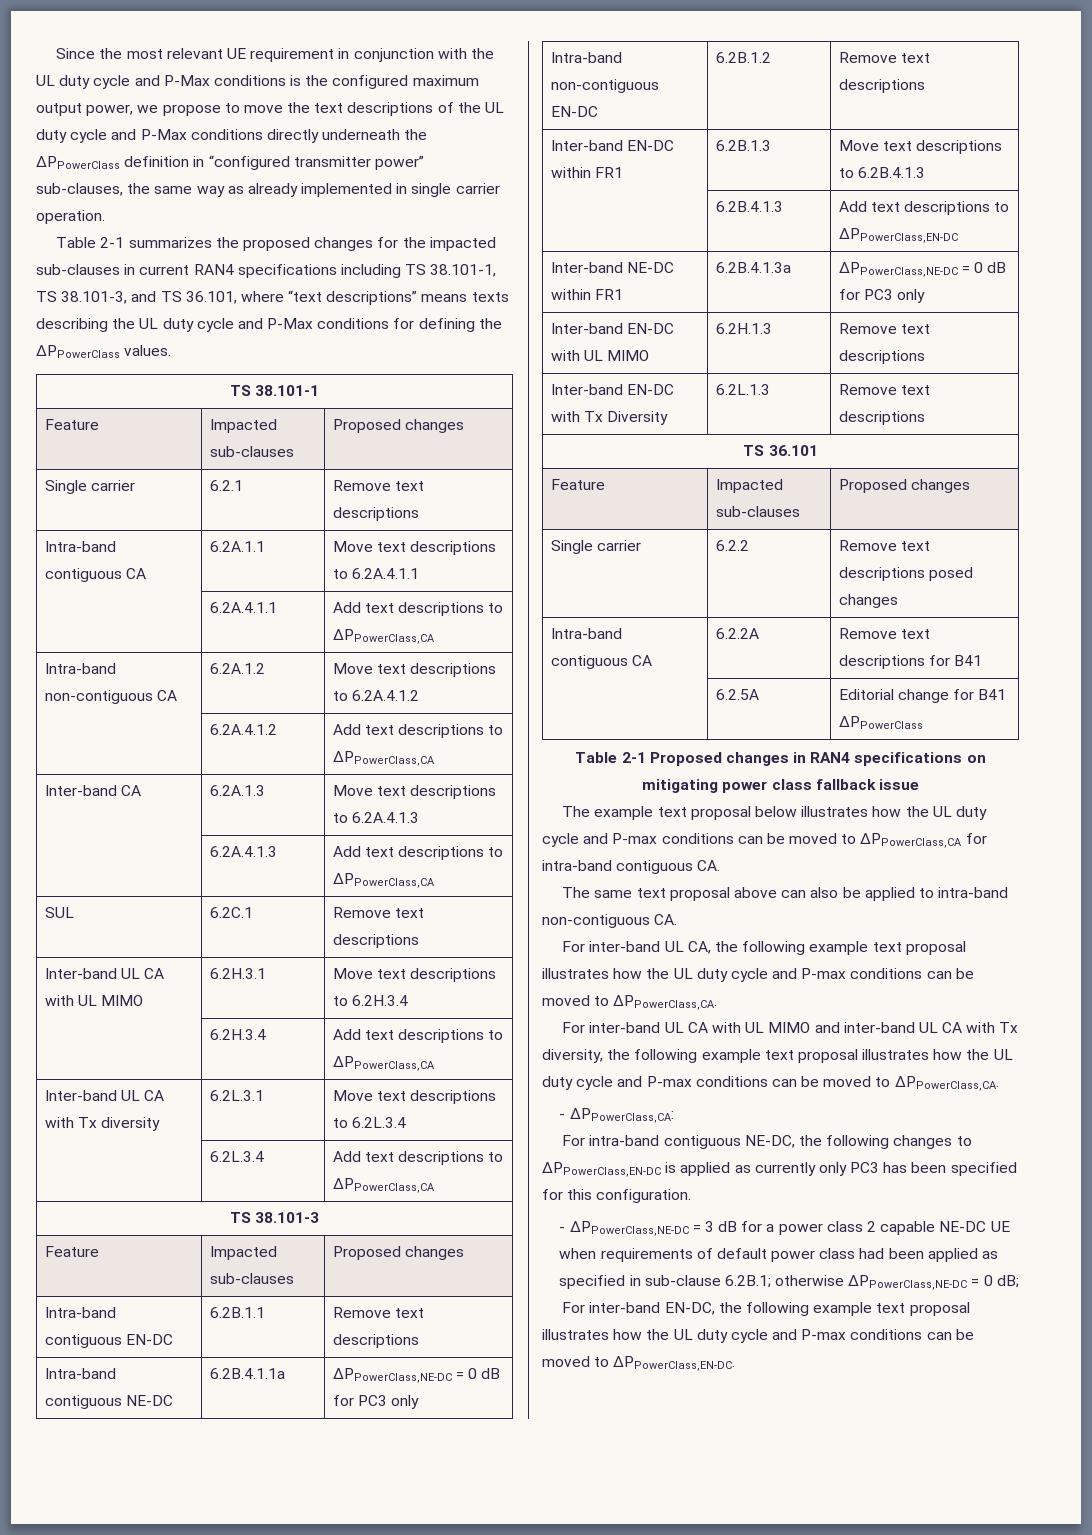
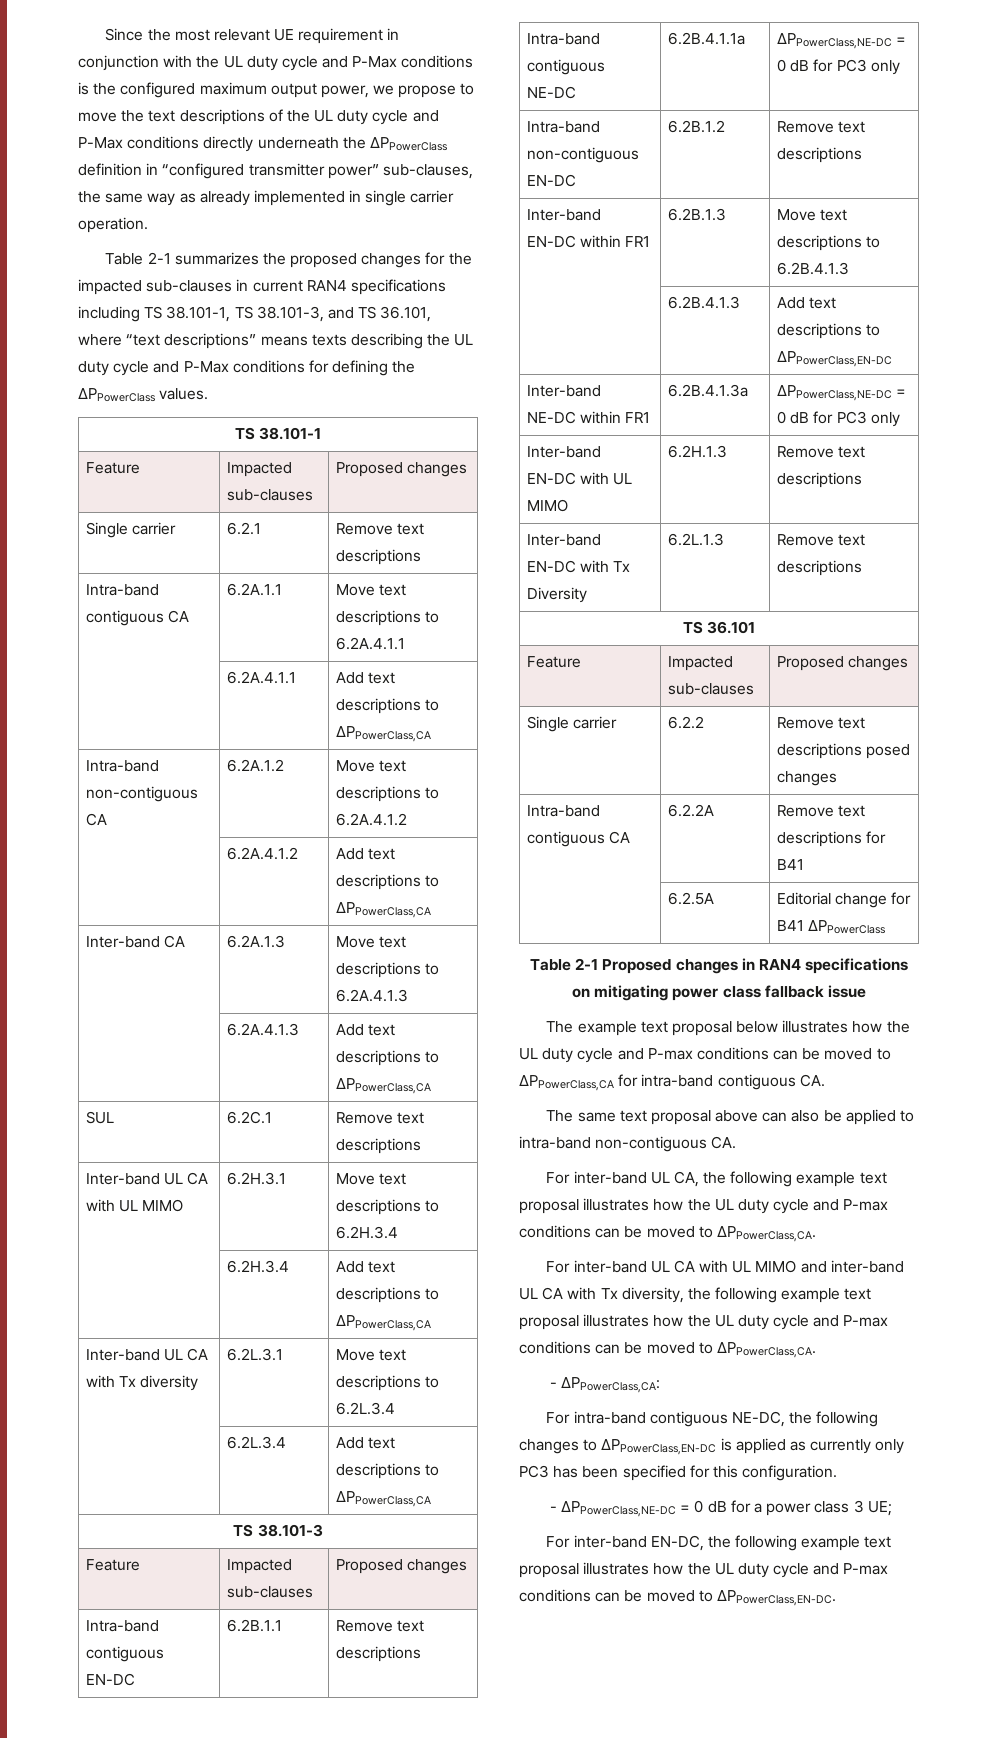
[704,1221,714,1232] 3 -> [694,1500,704,1513] 0
[866,1221,1010,1235] [559,1248,998,1262] [559,1275,1019,1290] 2 capable NE-DC UE when requirements of default power class had been applied as specified in sub-clause 6.2B.1; otherwise ΔPPowerClass,NE-DC = 0 dB; -> [853,1500,892,1516] 3 UE;

